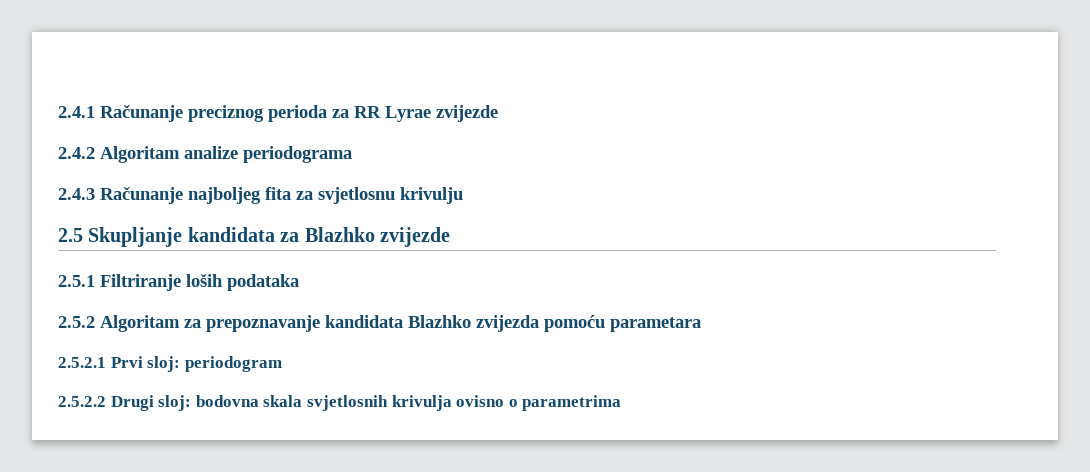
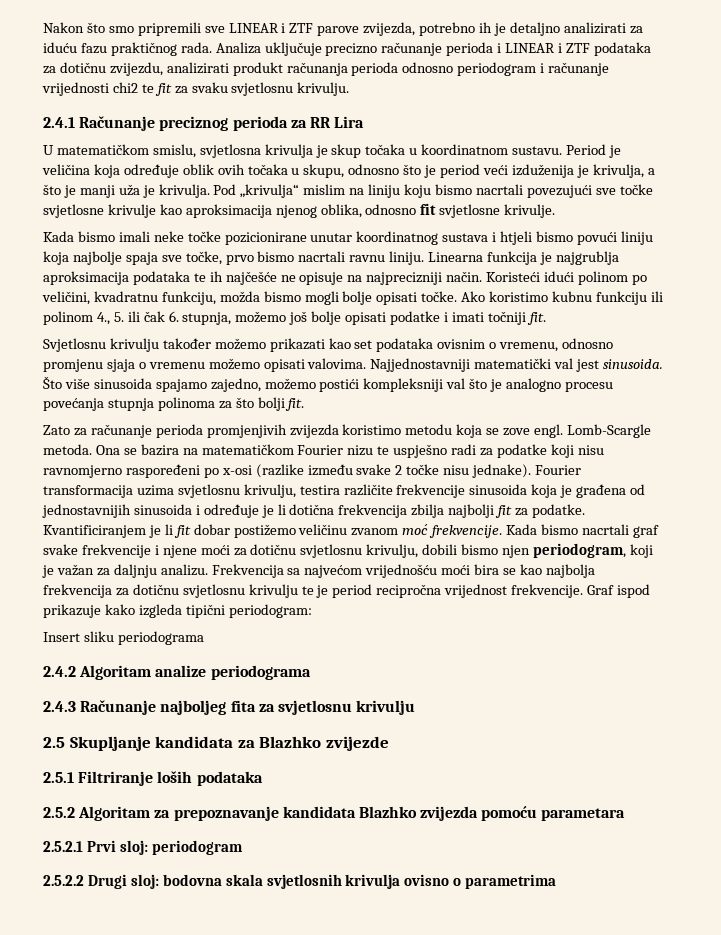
(58, 112) none -> [43,22,643,36] [43,42,651,56] [43,62,610,76] [42,82,350,96] Nakon što smo pripremili sve LINEAR i ZTF parove zvijezda, potrebno ih je detaljno analizirati za iduću fazu praktičnog rada. Analiza uključuje precizno računanje perioda i LINEAR i ZTF podataka za dotičnu zvijezdu, analizirati produkt računanja perioda odnosno periodogram i računanje vrijednosti chi2 te fit za svaku svjetlosnu krivulju. //
[385,105,498,122] Lyrae zvijezde -> [334,116,365,128] [43,144,621,158] [42,164,655,178] [43,184,653,198] [43,203,556,218] [43,231,653,245] [43,251,619,265] [43,271,647,285] [42,291,663,305] [43,311,546,325] [43,338,614,352] [43,358,664,372] [43,376,613,392] [43,397,305,411] [43,424,651,438] [43,444,604,458] [43,464,582,478] [43,484,646,498] [42,504,585,518] [43,524,659,538] [43,543,653,558] [42,564,595,578] [43,584,650,598] [43,604,312,618] [43,631,204,645] Lira // U matematičkom smislu, svjetlosna krivulja je skup točaka u koordinatnom sustavu. Period je veličina koja određuje oblik ovih točaka u skupu, odnosno što je period veći izduženija je krivulja, a što je manji uža je krivulja. Pod „krivulja“ mislim na liniju koju bismo nacrtali povezujući sve točke svjetlosne krivulje kao aproksimacija njenog oblika, odnosno fit svjetlosne krivulje. // Kada bismo imali neke točke pozicionirane unutar koordinatnog sustava i htjeli bismo povući liniju koja najbolje spaja sve točke, prvo bismo nacrtali ravnu liniju. Linearna funkcija je najgrublja aproksimacija podataka te ih najčešće ne opisuje na najprecizniji način. Koristeći idući polinom po veličini, kvadratnu funkciju, možda bismo mogli bolje opisati točke. Ako koristimo kubnu funkciju ili polinom 4., 5. ili čak 6. stupnja, možemo još bolje opisati podatke i imati točniji fit. // Svjetlosnu krivulju također možemo prikazati kao set podataka ovisnim o vremenu, odnosno promjenu sjaja o vremenu možemo opisati valovima. Najjednostavniji matematički val jest sinusoida. Što više sinusoida spajamo zajedno, možemo postići kompleksniji val što je analogno procesu povećanja stupnja polinoma za što bolji fit. // Zato za računanje perioda promjenjivih zvijezda koristimo metodu koja se zove engl. Lomb-Scargle metoda. Ona se bazira na matematičkom Fourier nizu te uspješno radi za podatke koji nisu ravnomjerno raspoređeni po x-osi (razlike između svake 2 točke nisu jednake). Fourier transformacija uzima svjetlosnu krivulju, testira različite frekvencije sinusoida koja je građena od jednostavnijih sinusoida i određuje je li dotična frekvencija zbilja najbolji fit za podatke. Kvantificiranjem je li fit dobar postižemo veličinu zvanom moć frekvencije. Kada bismo nacrtali graf svake frekvencije i njene moći za dotičnu svjetlosnu krivulju, dobili bismo njen periodogram, koji je važan za daljnju analizu. Frekvencija sa najvećom vrijednošću moći bira se kao najbolja frekvencija za dotičnu svjetlosnu krivulju te je period recipročna vrijednost frekvencije. Graf ispod prikazuje kako izgleda tipični periodogram: // Insert sliku periodograma

